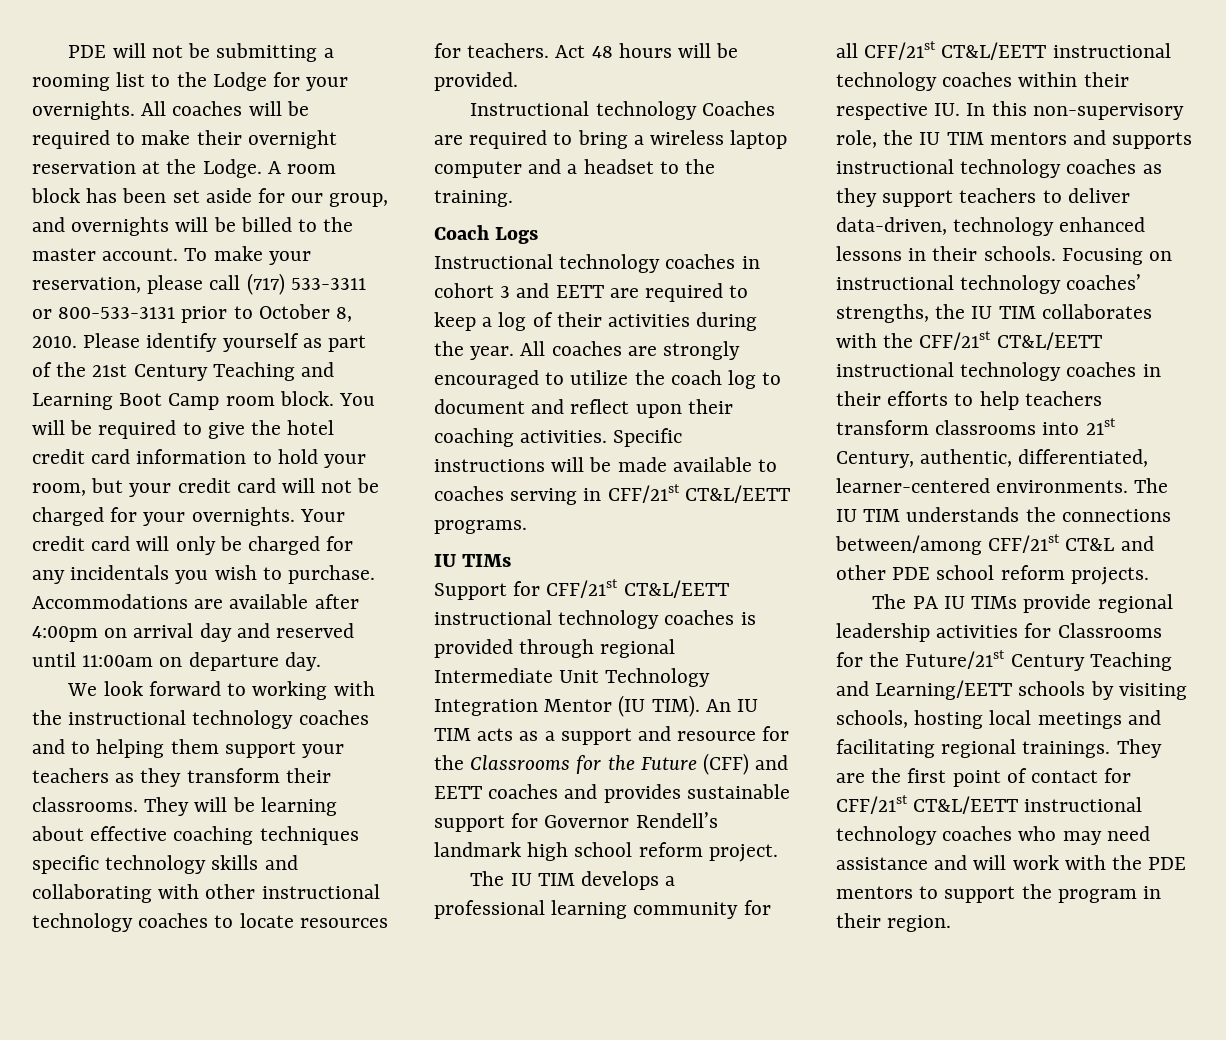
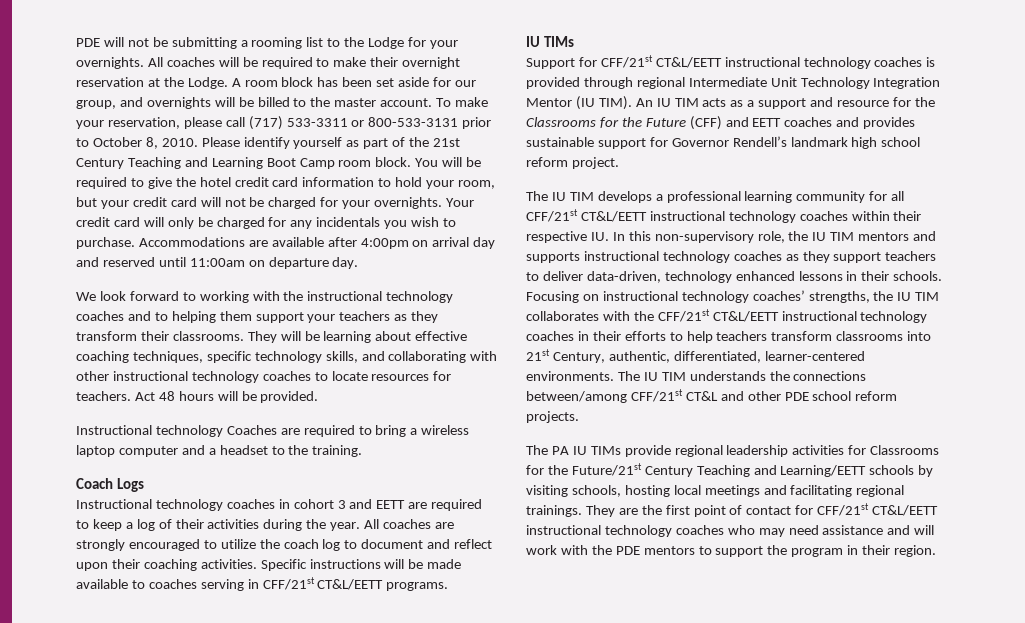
[259,826,359,845] techniques -> [132,351,203,363] techniques,
[211,855,259,870] skills -> [325,351,358,363] skills,

